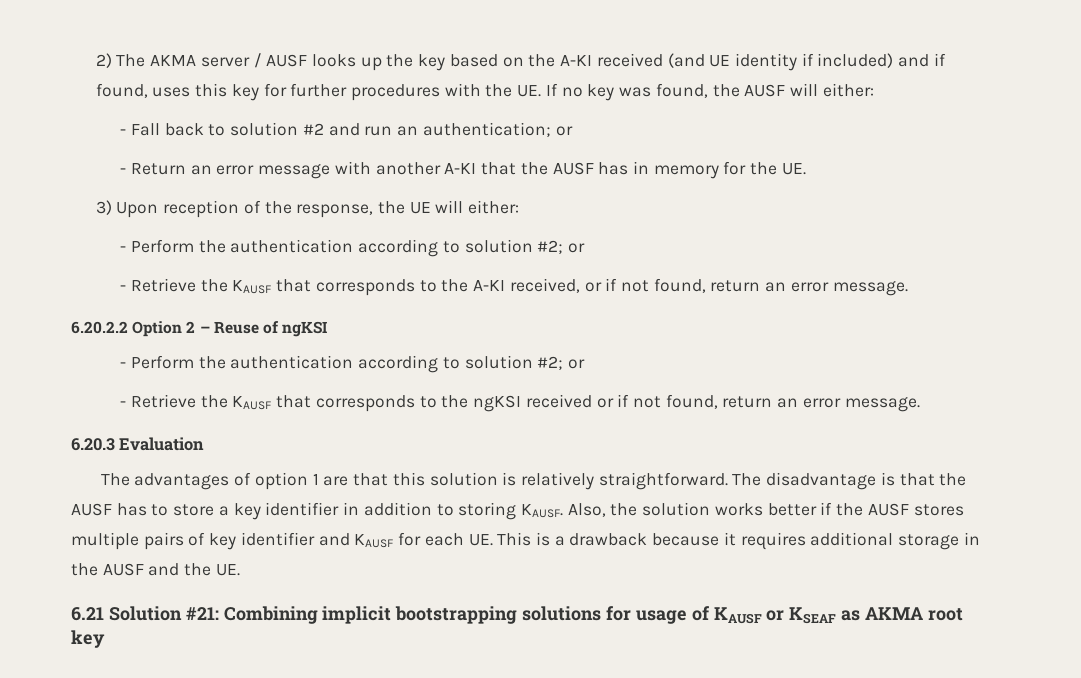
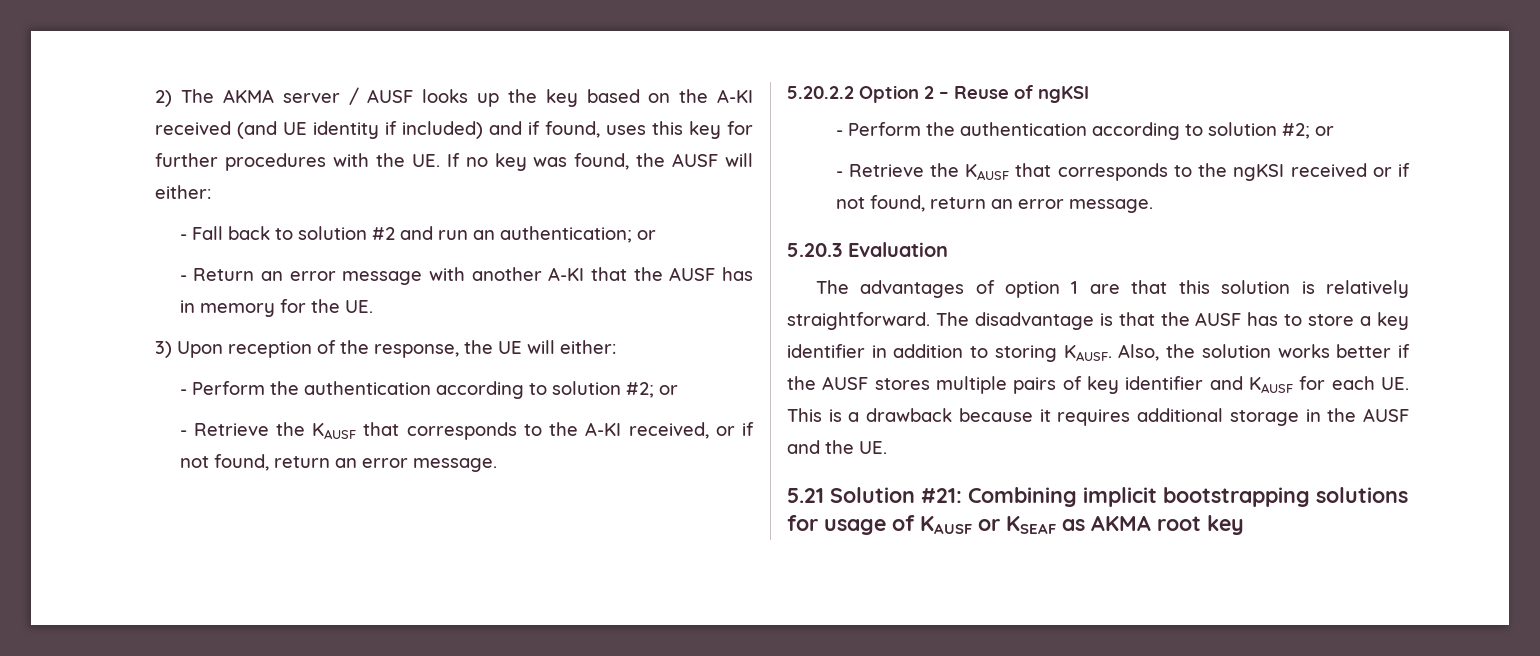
[71,321,128,334] 6.20.2.2 -> [787,86,854,99] 5.20.2.2
[71,438,115,451] 6.20.3 -> [787,243,842,257] 5.20.3
[71,607,104,621] 6.21 -> [787,488,824,503] 5.21

